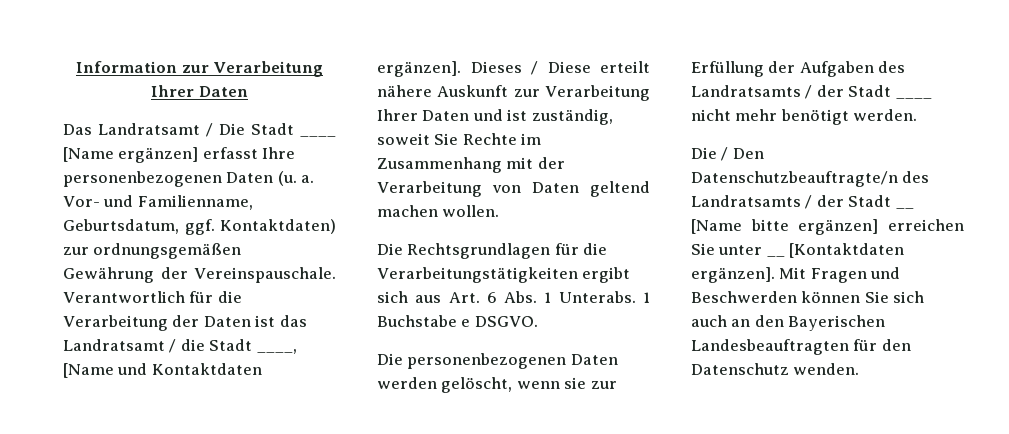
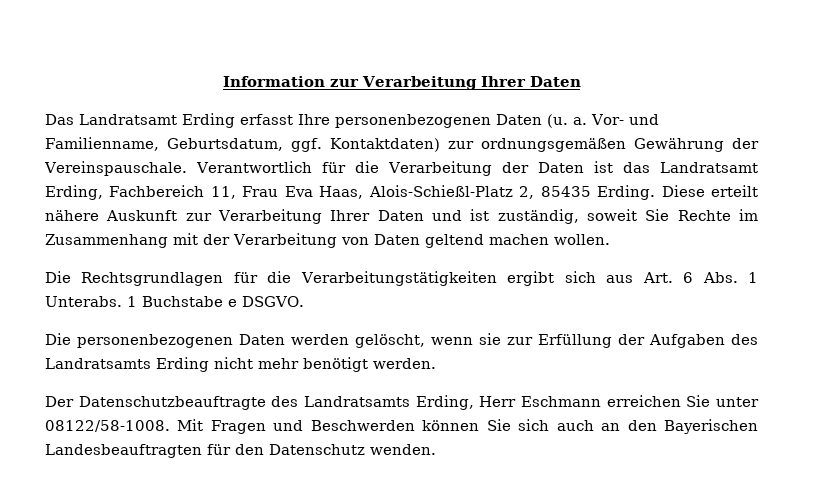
[206,123,294,137] [300,135,336,137] [63,147,199,163] / Die Stadt ____ [Name ergänzen] -> [182,113,235,128] Erding
[169,339,297,354] [63,363,262,378] [377,61,538,77] / die Stadt ____, [Name und Kontaktdaten ergänzen]. Dieses / -> [45,185,656,200] Erding, Fachbereich 11, Frau Eva Haas, Alois-Schießl-Platz 2, 85435 Erding.
[805,85,892,99] [895,97,932,99] / der Stadt ____ -> [156,357,209,372] Erding
[691,147,764,161] [691,171,930,187] [691,195,892,209] [895,207,914,209] [691,219,964,235] [691,243,763,255] [766,243,905,258] [691,267,775,283] Die / Den Datenschutzbeauftragte/n des Landratsamts / der Stadt __ [Name bitte ergänzen] erreichen Sie unter __ [Kontaktdaten ergänzen]. -> [45,395,759,410] [45,420,170,432] Der Datenschutzbeauftragte des Landratsamts Erding, Herr Eschmann erreichen Sie unter 08122/58-1008.

